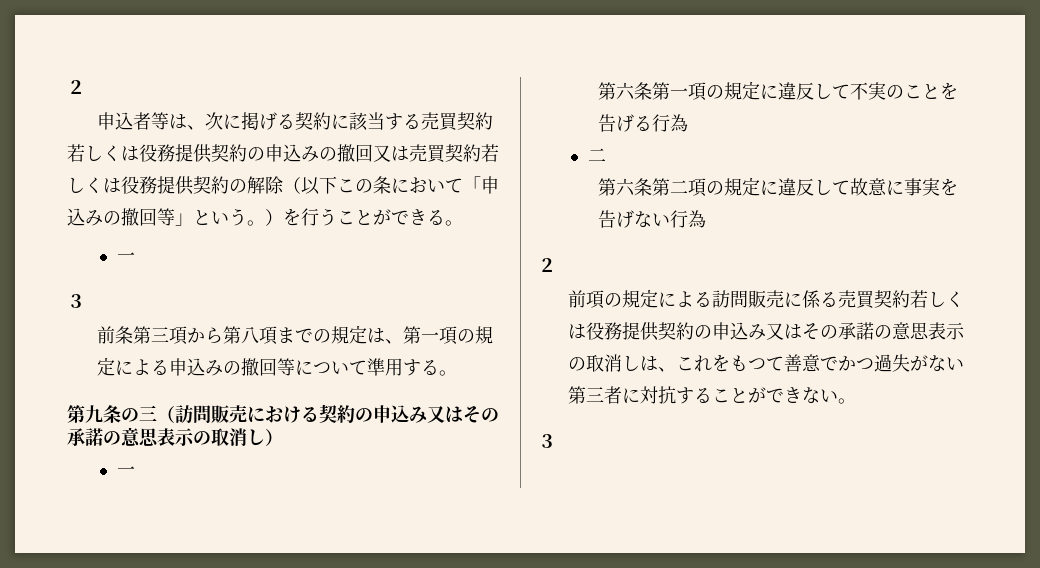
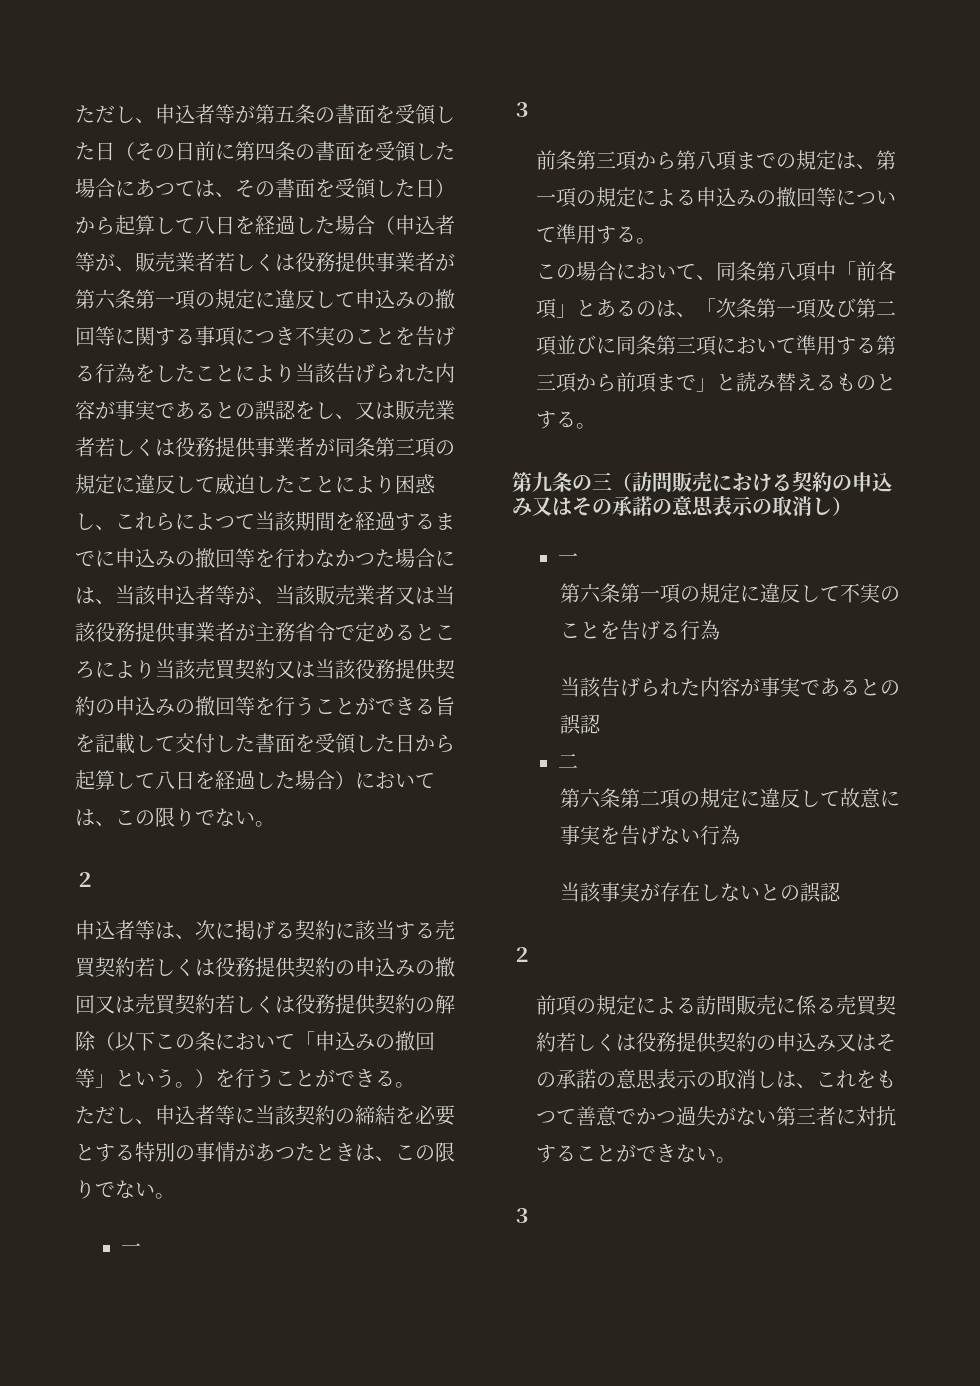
(67, 87) none -> [75,104,455,125] [75,141,455,162] [75,178,455,199] [75,215,455,235] [75,252,455,273] [75,289,455,310] [75,326,455,347] [75,363,455,384] [75,400,455,421] [75,437,455,458] [75,474,435,495] [75,511,455,532] [75,548,455,568] [75,585,455,606] [75,622,455,643] [75,659,455,680] [75,696,455,716] [75,733,455,754] [75,770,435,790] [75,807,275,827] ただし、申込者等が第五条の書面を受領した日（その日前に第四条の書面を受領した場合にあつては、その書面を受領した日）から起算して八日を経過した場合（申込者等が、販売業者若しくは役務提供事業者が第六条第一項の規定に違反して申込みの撤回等に関する事項につき不実のことを告げる行為をしたことにより当該告げられた内容が事実であるとの誤認をし、又は販売業者若しくは役務提供事業者が同条第三項の規定に違反して威迫したことにより困惑し、これらによつて当該期間を経過するまでに申込みの撤回等を行わなかつた場合には、当該申込者等が、当該販売業者又は当該役務提供事業者が主務省令で定めるところにより当該売買契約又は当該役務提供契約の申込みの撤回等を行うことができる旨を記載して交付した書面を受領した日から起算して八日を経過した場合）においては、この限りでない。 //
(463, 223) none -> [75,1105,455,1126] [75,1142,455,1162] [75,1180,175,1199] // ただし、申込者等に当該契約の締結を必要とする特別の事情があつたときは、この限りでない。
(457, 373) none -> [536,261,897,282] [536,298,897,319] [536,335,897,356] [536,372,897,393] [536,411,597,429] // この場合において、同条第八項中「前各項」とあるのは、「次条第一項及び第二項並びに同条第三項において準用する第三項から前項まで」と読み替えるものとする。
(688, 123) none -> [560,677,901,698] [560,714,602,735] // 当該告げられた内容が事実であるとの誤認
(706, 219) none -> [560,882,842,903] // 当該事実が存在しないとの誤認

